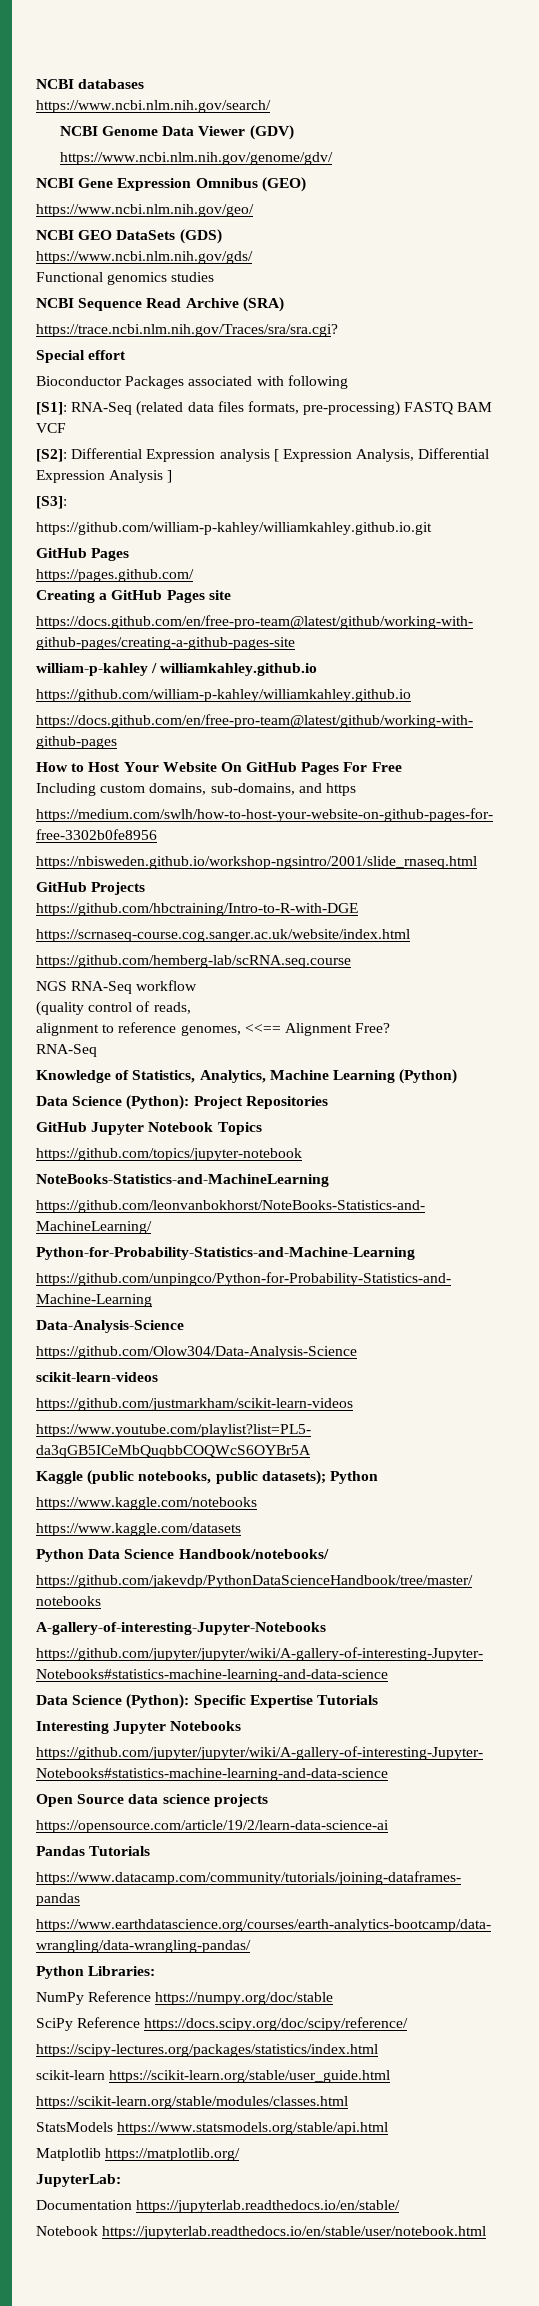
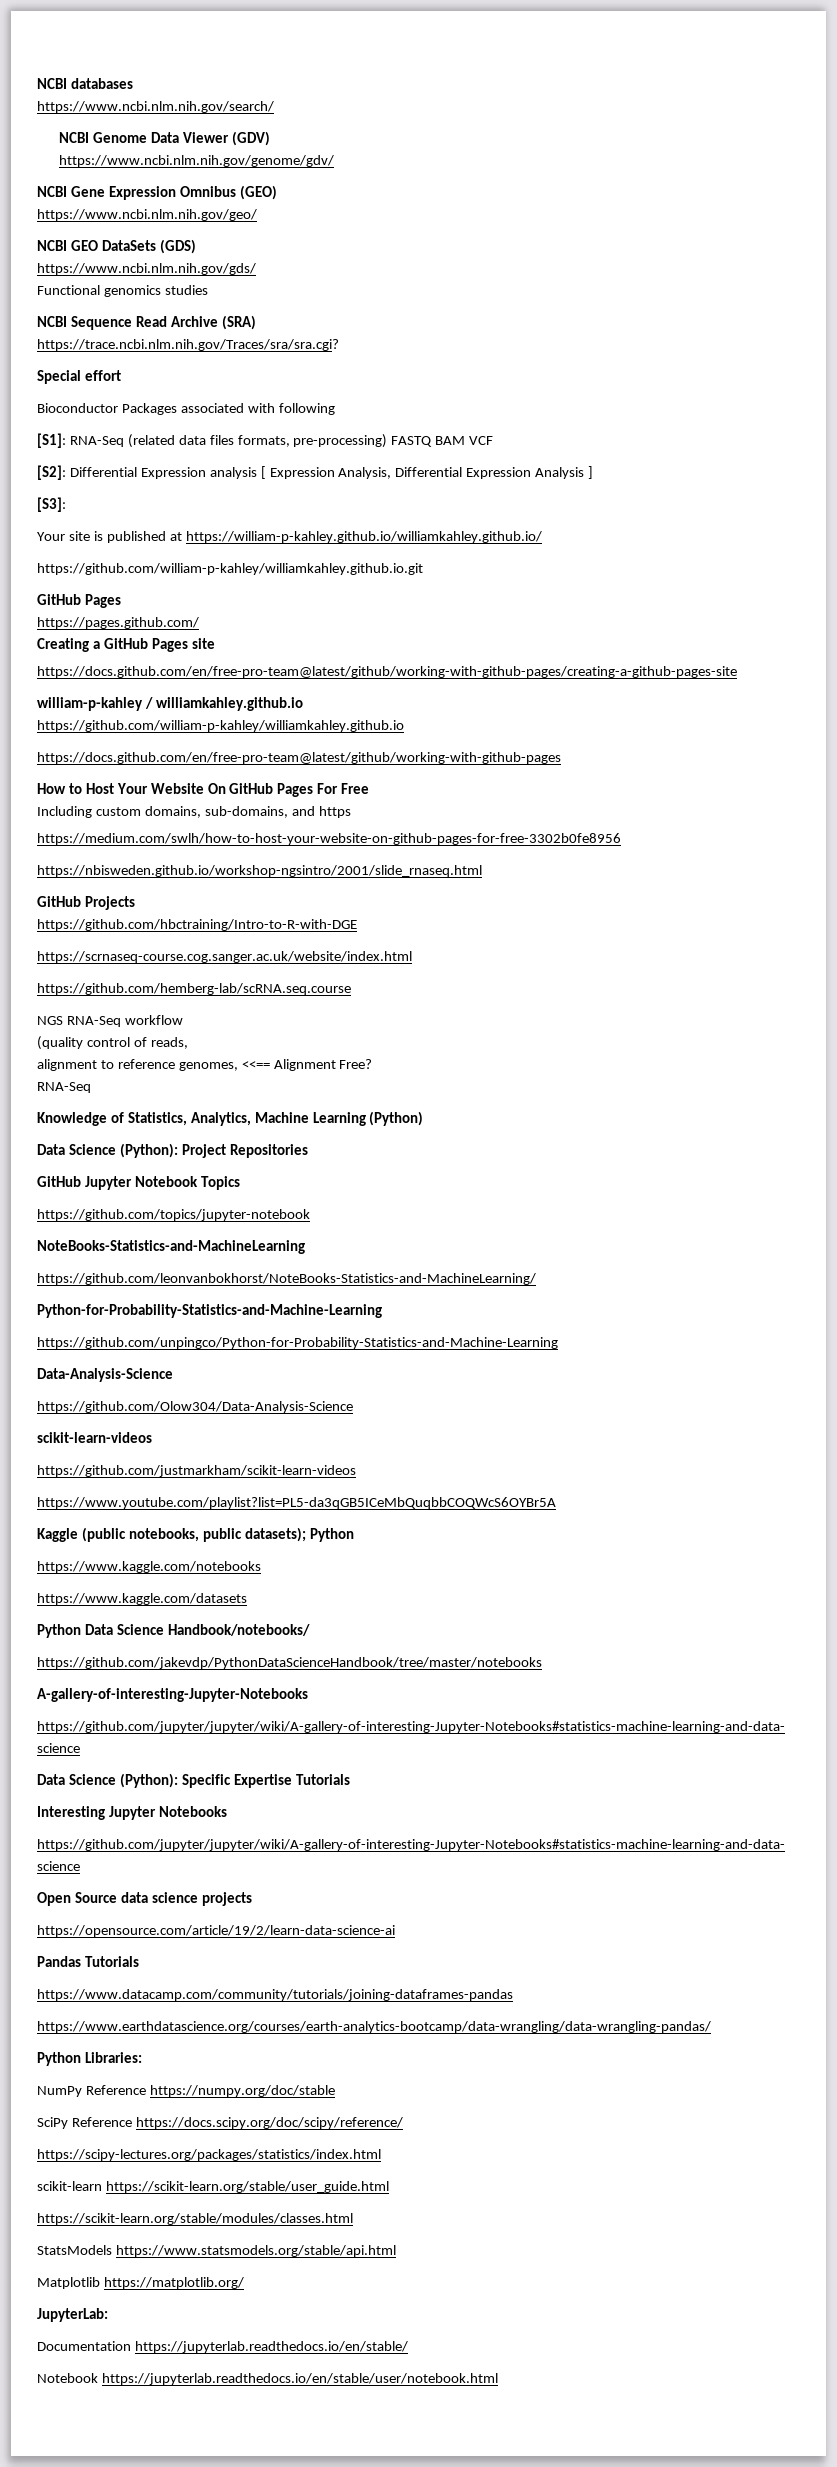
(67, 502) none -> [37,531,542,543] // Your site is published at https://william-p-kahley.github.io/williamkahley.github.io/

